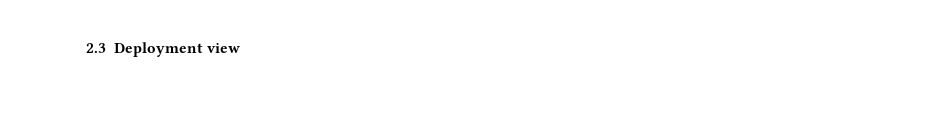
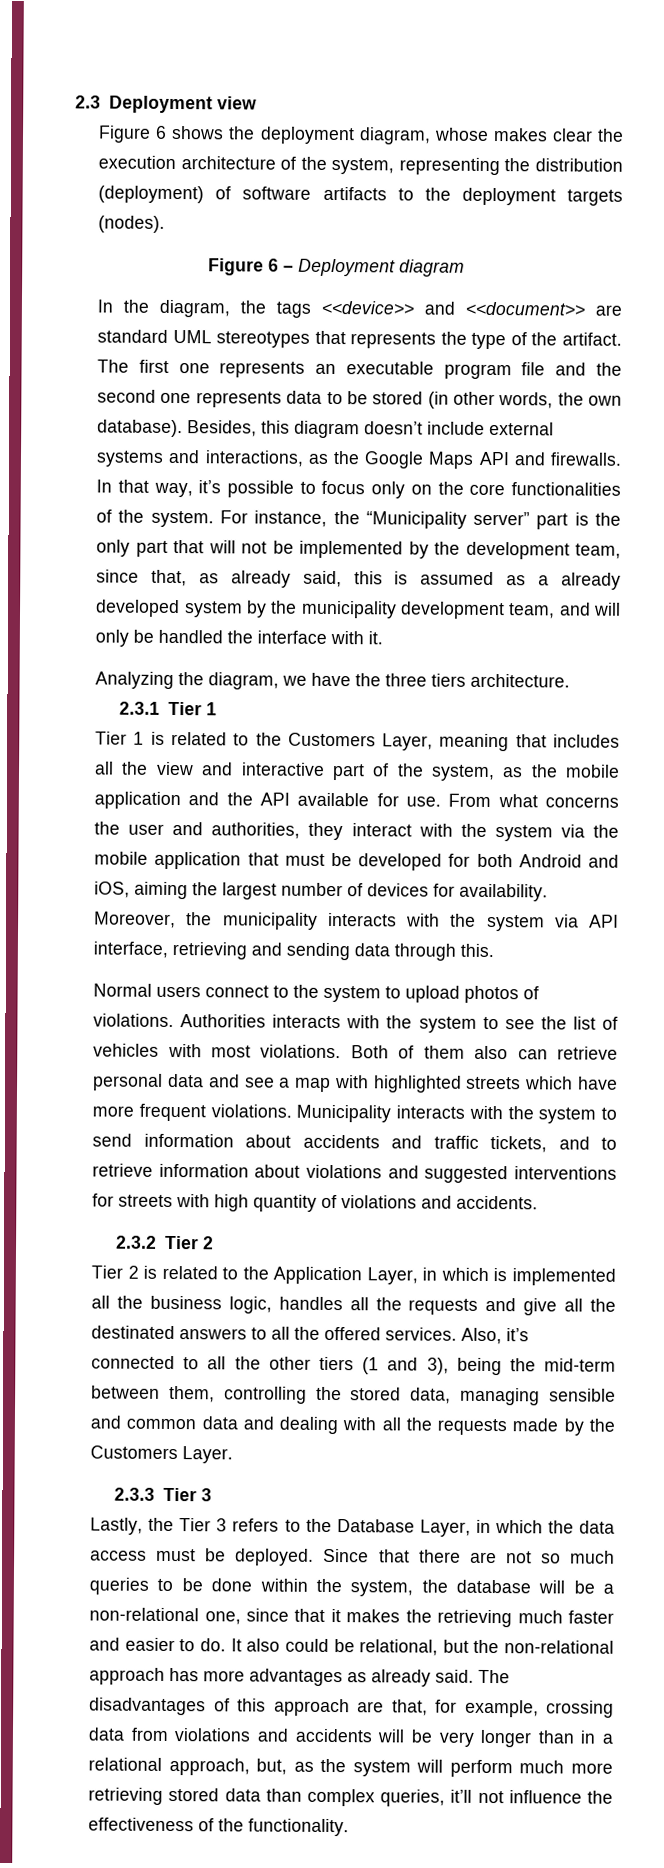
(240, 48) none -> [98,125,624,145] [98,155,623,176] [98,185,623,206] [98,215,166,233] [208,258,465,277] [97,299,622,318] [97,329,622,350] [97,359,622,380] [97,389,622,409] [97,419,555,439] [96,449,622,469] [96,479,621,499] [96,509,621,530] [96,539,621,560] [96,569,622,590] [95,599,621,620] [95,629,384,647] [95,671,571,690] [119,701,217,716] [95,731,620,752] [94,761,620,782] [94,791,620,810] [94,821,619,842] [94,851,619,871] [94,881,549,902] [94,911,619,932] [93,941,495,961] [93,983,540,1004] [93,1013,618,1033] [93,1043,618,1060] [93,1073,618,1093] [92,1103,617,1124] [92,1133,617,1153] [92,1163,617,1184] [92,1193,539,1212] [116,1235,214,1250] [91,1265,616,1286] [91,1295,616,1316] [91,1325,530,1345] [91,1355,616,1376] [91,1385,617,1406] [90,1415,616,1436] [90,1445,234,1464] [114,1487,212,1502] [90,1517,615,1537] [90,1548,615,1566] [89,1577,614,1597] [89,1607,614,1628] [89,1637,615,1656] [89,1667,511,1687] [89,1697,614,1718] [88,1727,614,1748] [88,1757,613,1778] [88,1787,613,1807] [88,1817,350,1837] // Figure 6 shows the deployment diagram, whose makes clear the execution architecture of the system, representing the distribution (deployment) of software artifacts to the deployment targets (nodes). // Figure 6 – Deployment diagram // In the diagram, the tags <<device>> and <<document>> are standard UML stereotypes that represents the type of the artifact. The first one represents an executable program file and the second one represents data to be stored (in other words, the own database). Besides, this diagram doesn’t include external systems and interactions, as the Google Maps API and firewalls. In that way, it’s possible to focus only on the core functionalities of the system. For instance, the “Municipality server” part is the only part that will not be implemented by the development team, since that, as already said, this is assumed as a already developed system by the municipality development team, and will only be handled the interface with it. // Analyzing the diagram, we have the three tiers architecture. // 2.3.1 Tier 1 // Tier 1 is related to the Customers Layer, meaning that includes all the view and interactive part of the system, as the mobile application and the API available for use. From what concerns the user and authorities, they interact with the system via the mobile application that must be developed for both Android and iOS, aiming the largest number of devices for availability. Moreover, the municipality interacts with the system via API interface, retrieving and sending data through this. // Normal users connect to the system to upload photos of violations. Authorities interacts with the system to see the list of vehicles with most violations. Both of them also can retrieve personal data and see a map with highlighted streets which have more frequent violations. Municipality interacts with the system to send information about accidents and traffic tickets, and to retrieve information about violations and suggested interventions for streets with high quantity of violations and accidents. // 2.3.2 Tier 2 // Tier 2 is related to the Application Layer, in which is implemented all the business logic, handles all the requests and give all the destinated answers to all the offered services. Also, it’s connected to all the other tiers (1 and 3), being the mid-term between them, controlling the stored data, managing sensible and common data and dealing with all the requests made by the Customers Layer. // 2.3.3 Tier 3 // Lastly, the Tier 3 refers to the Database Layer, in which the data access must be deployed. Since that there are not so much queries to be done within the system, the database will be a non-relational one, since that it makes the retrieving much faster and easier to do. It also could be relational, but the non-relational approach has more advantages as already said. The disadvantages of this approach are that, for example, crossing data from violations and accidents will be very longer than in a relational approach, but, as the system will perform much more retrieving stored data than complex queries, it’ll not influence the effectiveness of the functionality.

